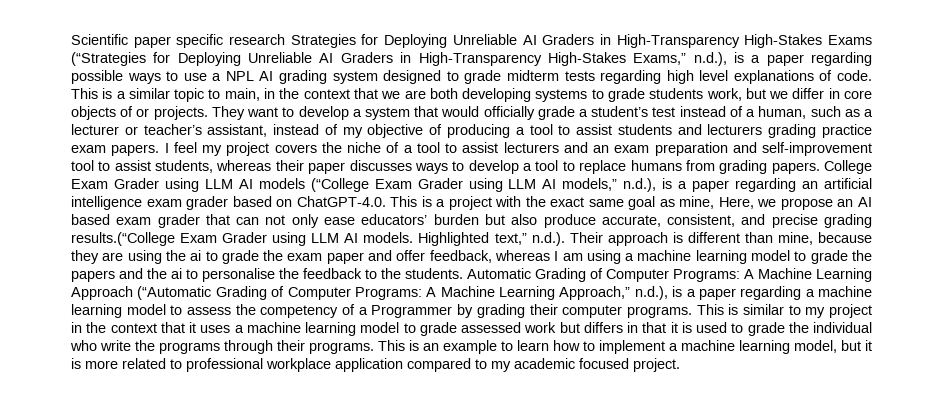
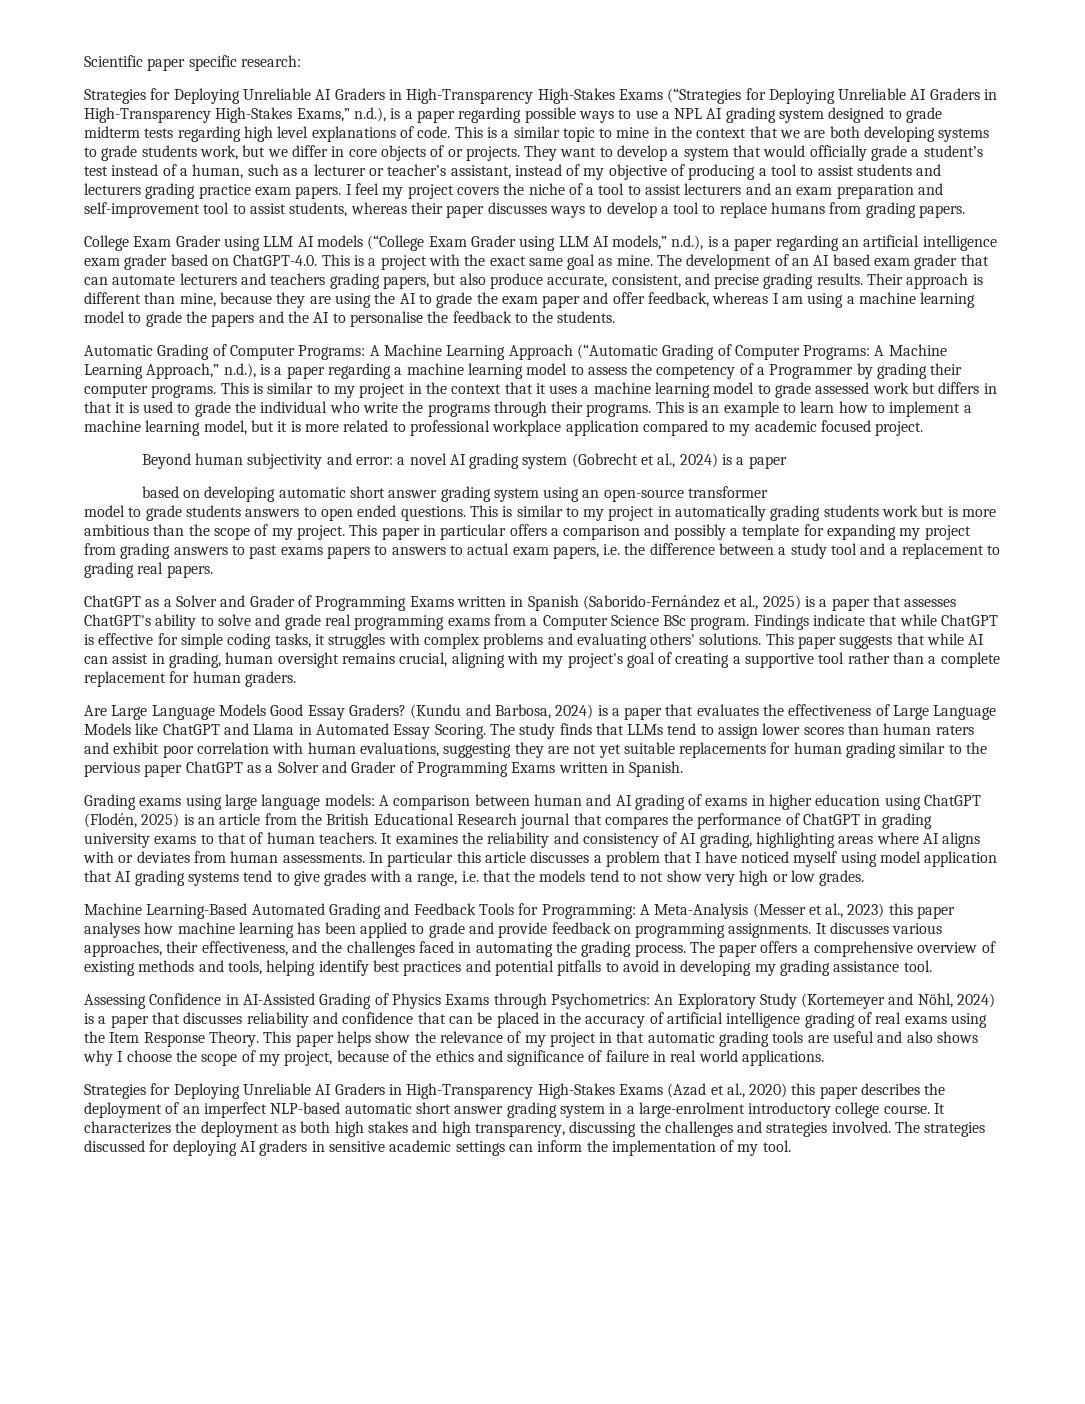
[229,34,286,45] research -> [240,55,301,67] research: //
[224,88,260,101] main, -> [616,127,650,138] mine
(820, 168) none -> (966, 211) //
[679,196,833,210] mine, Here, we propose -> [616,254,789,270] mine. The development of
[265,214,479,228] not only ease educators’ burden -> [112,273,429,289] automate lecturers and teachers grading papers,
[71,232,565,246] results.(“College Exam Grader using LLM AI models. Highlighted text,” n.d.). -> [816,273,863,285] results.
[190,250,202,261] ai -> [399,293,416,304] AI
[171,268,182,279] ai -> [313,312,330,323] AI
(463, 273) none -> (616, 317) //
(680, 365) none -> [141,453,787,469] [141,486,769,502] [84,505,997,521] [84,524,971,540] [84,543,1001,559] [84,562,213,578] [84,595,957,611] [84,614,999,630] [84,633,985,649] [84,652,1000,668] [84,671,296,687] [84,704,997,720] [84,723,974,739] [84,742,988,758] [84,761,684,777] [84,794,982,810] [84,813,932,829] [84,832,981,848] [83,851,998,867] [84,870,865,886] [84,903,956,919] [84,922,943,938] [84,941,996,957] [84,960,932,976] [84,993,996,1009] [84,1012,988,1028] [84,1031,979,1047] [83,1050,825,1066] [84,1083,946,1099] [84,1102,946,1118] [84,1121,986,1137] [84,1140,791,1156] // Beyond human subjectivity and error: a novel AI grading system (Gobrecht et al., 2024) is a paper // based on developing automatic short answer grading system using an open-source transformer // model to grade students answers to open ended questions. This is similar to my project in automatically grading students work but is more ambitious than the scope of my project. This paper in particular offers a comparison and possibly a template for expanding my project from grading answers to past exams papers to answers to actual exam papers, i.e. the difference between a study tool and a replacement to grading real papers. // ChatGPT as a Solver and Grader of Programming Exams written in Spanish (Saborido-Fernández et al., 2025) is a paper that assesses ChatGPT's ability to solve and grade real programming exams from a Computer Science BSc program. Findings indicate that while ChatGPT is effective for simple coding tasks, it struggles with complex problems and evaluating others' solutions. This paper suggests that while AI can assist in grading, human oversight remains crucial, aligning with my project's goal of creating a supportive tool rather than a complete replacement for human graders. // Are Large Language Models Good Essay Graders? (Kundu and Barbosa, 2024) is a paper that evaluates the effectiveness of Large Language Models like ChatGPT and Llama in Automated Essay Scoring. The study finds that LLMs tend to assign lower scores than human raters and exhibit poor correlation with human evaluations, suggesting they are not yet suitable replacements for human grading similar to the pervious paper ChatGPT as a Solver and Grader of Programming Exams written in Spanish. // Grading exams using large language models: A comparison between human and AI grading of exams in higher education using ChatGPT (Flodén, 2025) is an article from the British Educational Research journal that compares the performance of ChatGPT in grading university exams to that of human teachers. It examines the reliability and consistency of AI grading, highlighting areas where AI aligns with or deviates from human assessments. In particular this article discusses a problem that I have noticed myself using model application that AI grading systems tend to give grades with a range, i.e. that the models tend to not show very high or low grades. // Machine Learning-Based Automated Grading and Feedback Tools for Programming: A Meta-Analysis (Messer et al., 2023) this paper analyses how machine learning has been applied to grade and provide feedback on programming assignments. It discusses various approaches, their effectiveness, and the challenges faced in automating the grading process. The paper offers a comprehensive overview of existing methods and tools, helping identify best practices and potential pitfalls to avoid in developing my grading assistance tool. // Assessing Confidence in AI-Assisted Grading of Physics Exams through Psychometrics: An Exploratory Study (Kortemeyer and Nöhl, 2024) is a paper that discusses reliability and confidence that can be placed in the accuracy of artificial intelligence grading of real exams using the Item Response Theory. This paper helps show the relevance of my project in that automatic grading tools are useful and also shows why I choose the scope of my project, because of the ethics and significance of failure in real world applications. // Strategies for Deploying Unreliable AI Graders in High-Transparency High-Stakes Exams (Azad et al., 2020) this paper describes the deployment of an imperfect NLP-based automatic short answer grading system in a large-enrolment introductory college course. It characterizes the deployment as both high stakes and high transparency, discussing the challenges and strategies involved. The strategies discussed for deploying AI graders in sensitive academic settings can inform the implementation of my tool.

